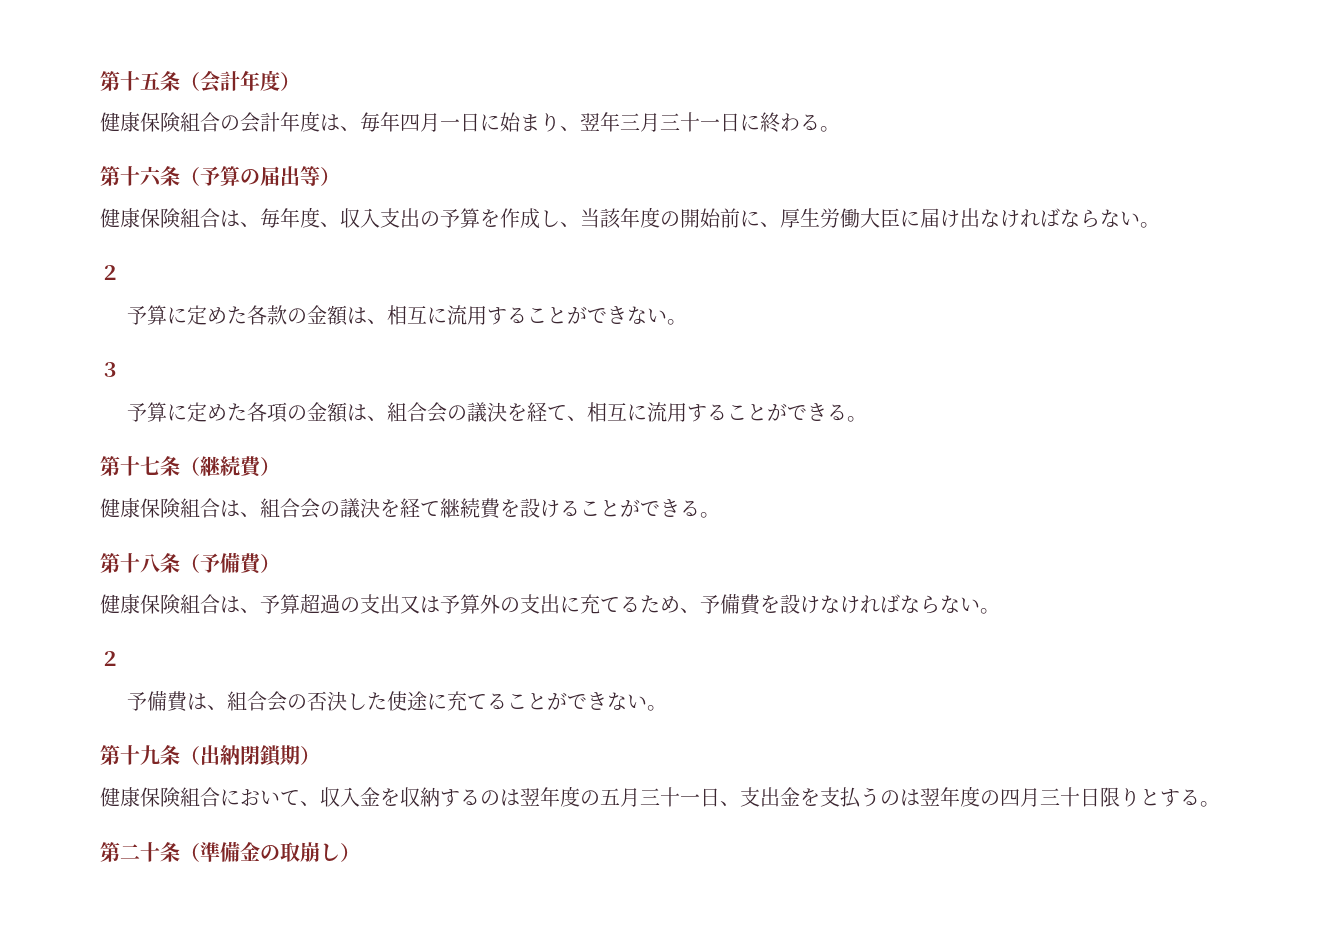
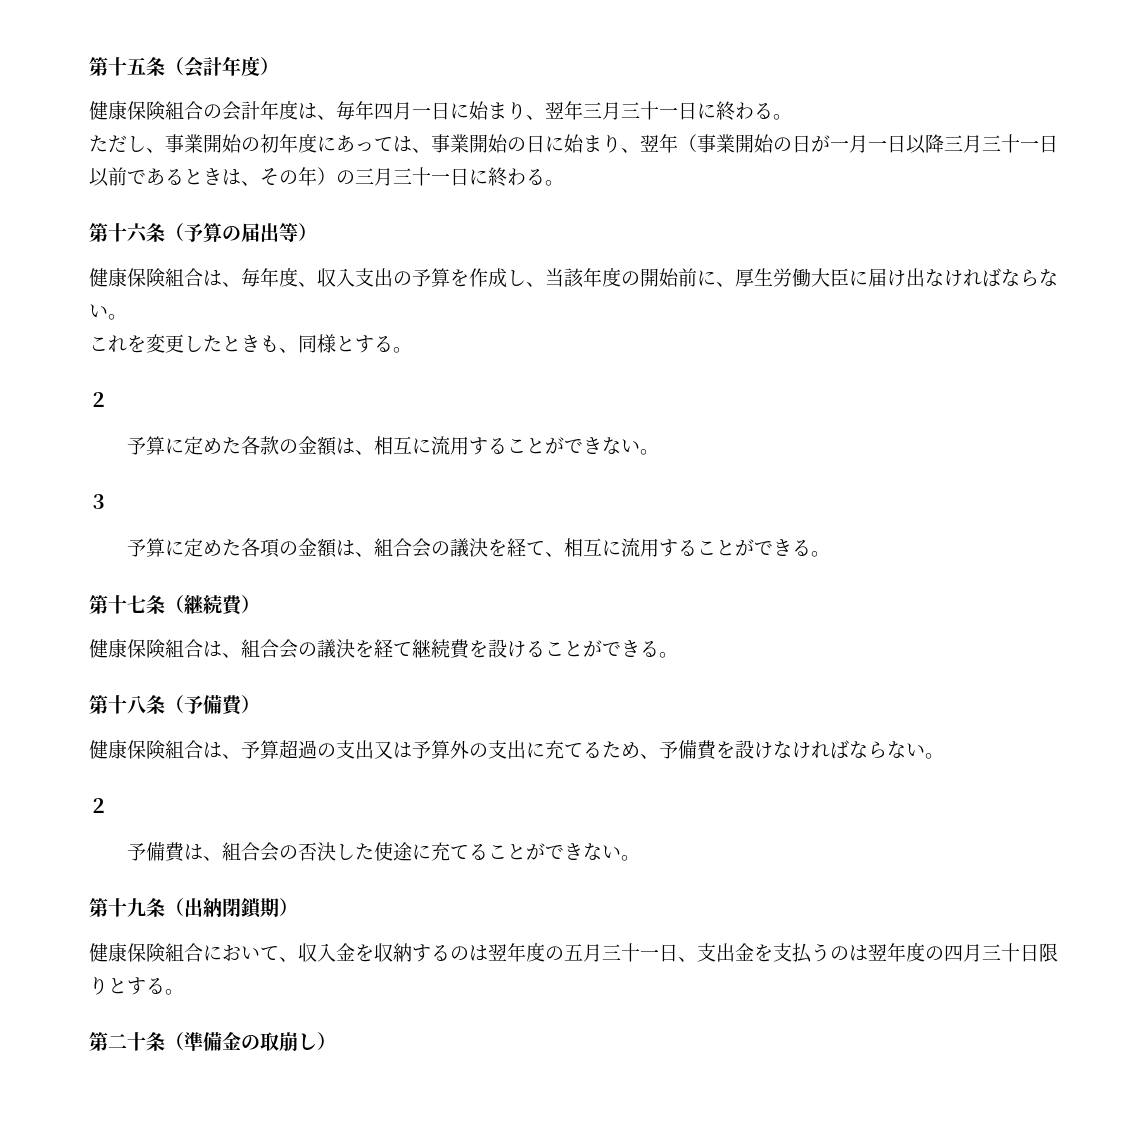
(840, 129) none -> [89,134,1058,154] [89,167,564,187] // ただし、事業開始の初年度にあっては、事業開始の日に始まり、翌年（事業開始の日が一月一日以降三月三十一日以前であるときは、その年）の三月三十一日に終わる。
(1160, 225) none -> [89,334,412,353] // これを変更したときも、同様とする。

